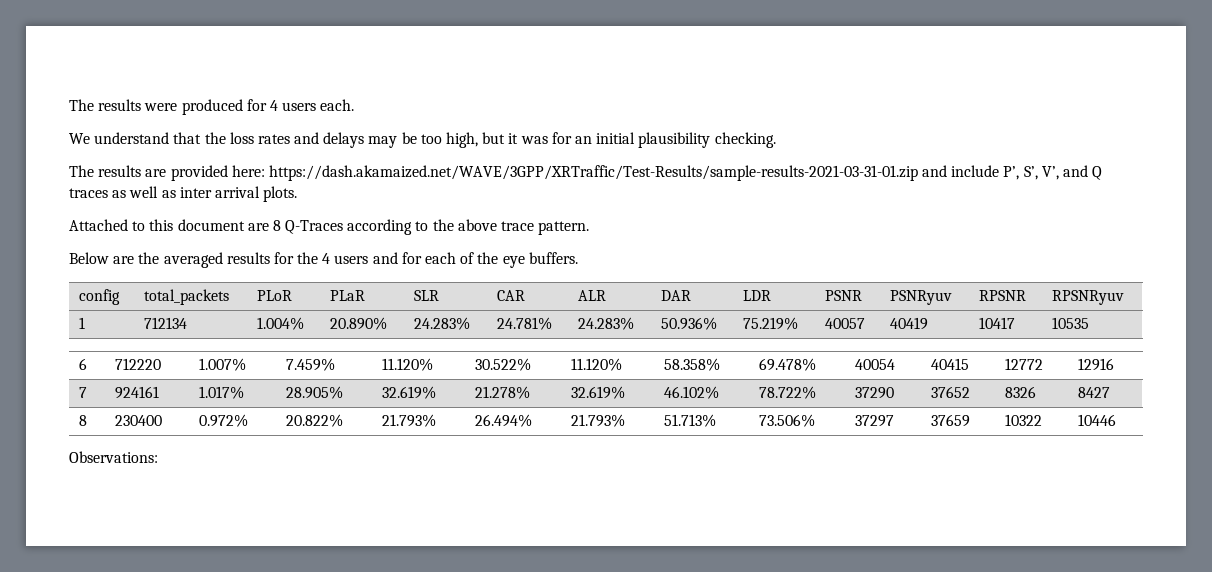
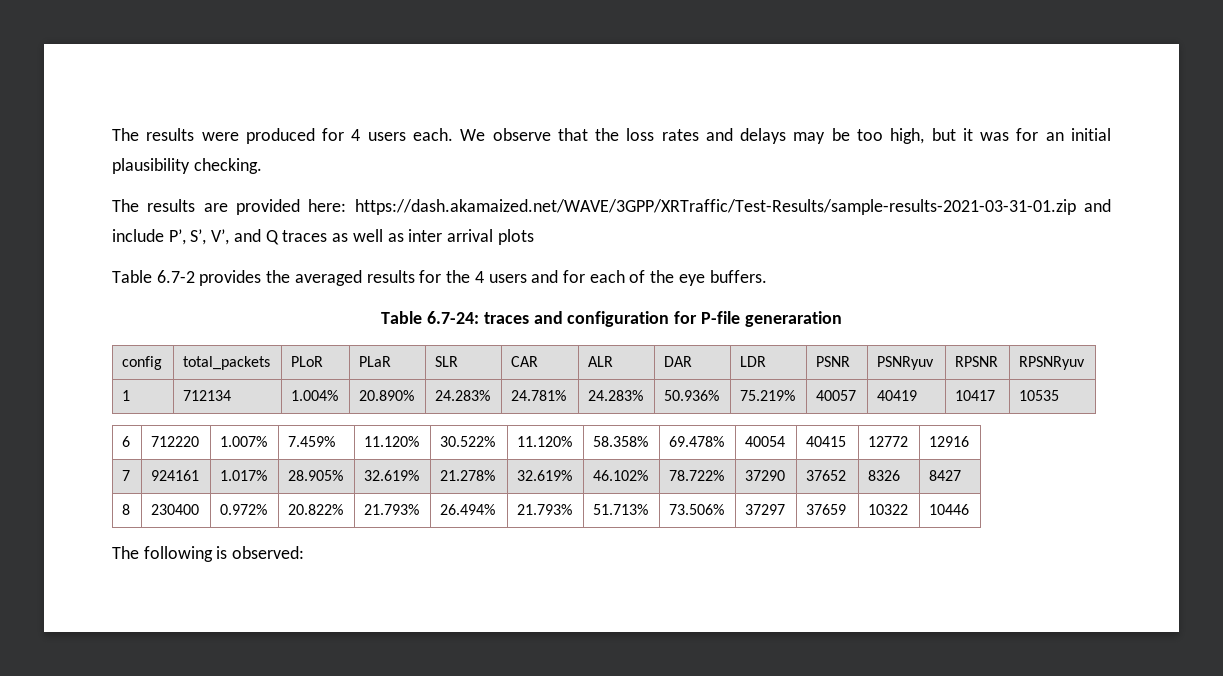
[69,132,170,144] // We understand -> [460,128,551,141] We observe
[263,186,298,202] [69,219,590,235] [69,252,135,264] plots. // Attached to this document are 8 Q-Traces according to the above trace pattern. // Below are -> [497,229,534,245] [112,270,262,286] plots // Table 6.7-2 provides
(578, 258) none -> [381,311,842,327] // Table 6.7-24: traces and configuration for P-file generaration
[69,451,158,463] Observations: -> [112,546,305,562] The following is observed:

